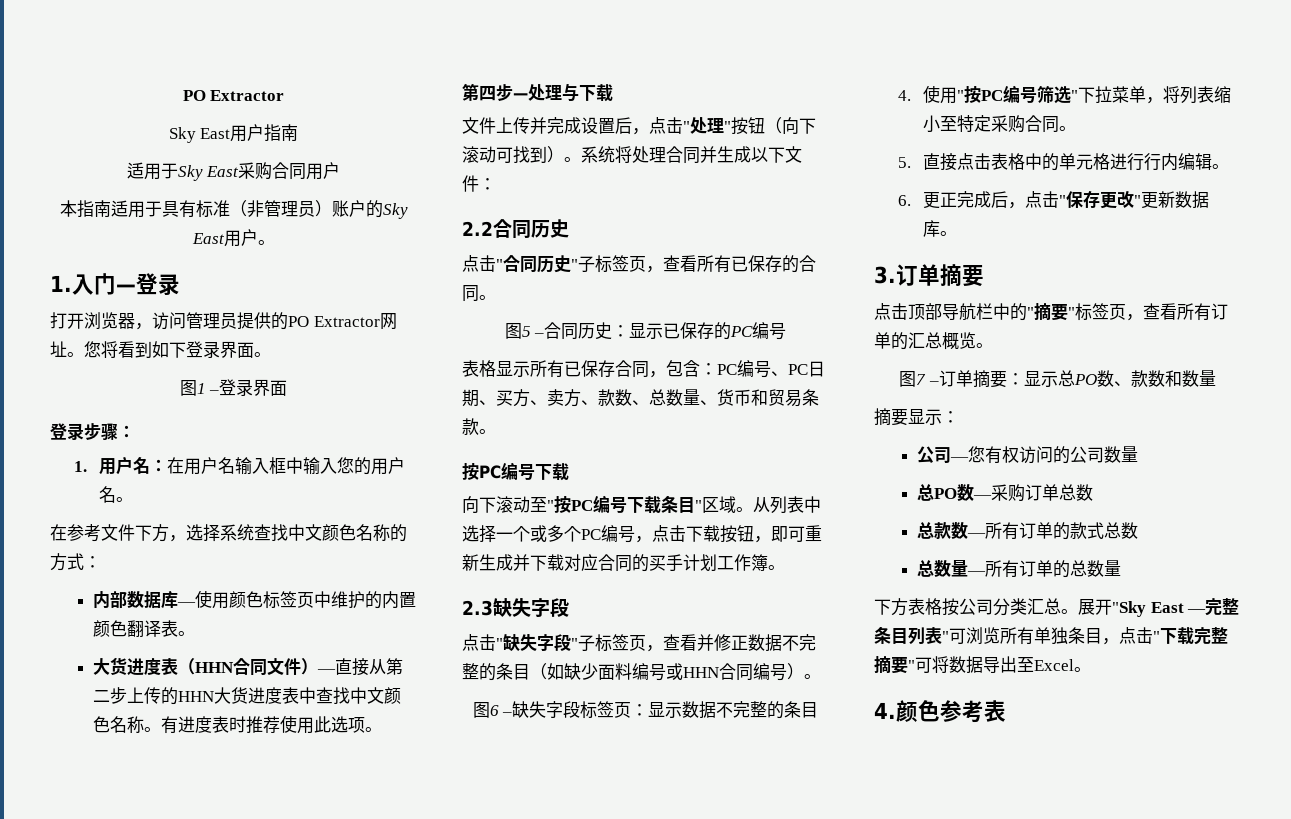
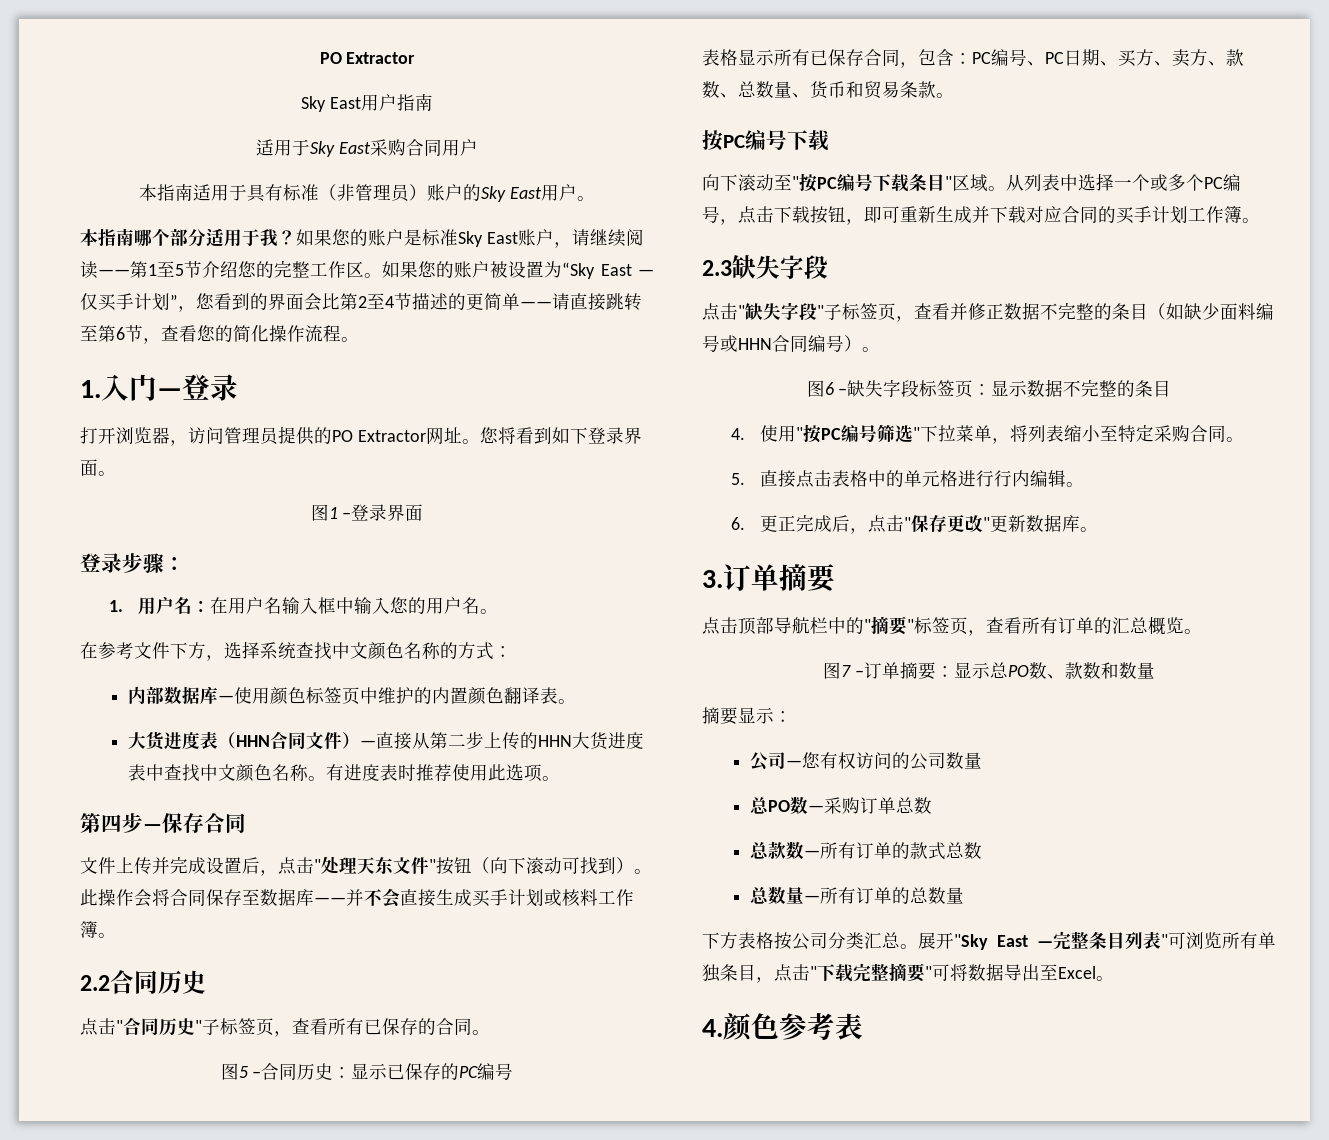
(275, 242) none -> [80,228,644,248] [80,260,654,279] [80,293,642,312] [80,325,359,344] // 本指南哪个部分适用于我？如果您的账户是标准Sky East账户，请继续阅读——第1至5节介绍您的完整工作区。如果您的账户被设置为“Sky East —仅买手计划”，您看到的界面会比第2至4节描述的更简单——请直接跳转至第6节，查看您的简化操作流程。
[528,83,613,102] 处理与下载 -> [162,813,246,833] 保存合同
(724, 125) none -> [357,857,429,874] 天东文件
[581,146,802,164] [462,175,496,192] 系统将处理合同并生成以下文件： -> [80,888,634,908] [80,921,116,938] 此操作会将合同保存至数据库——并不会直接生成买手计划或核料工作簿。

